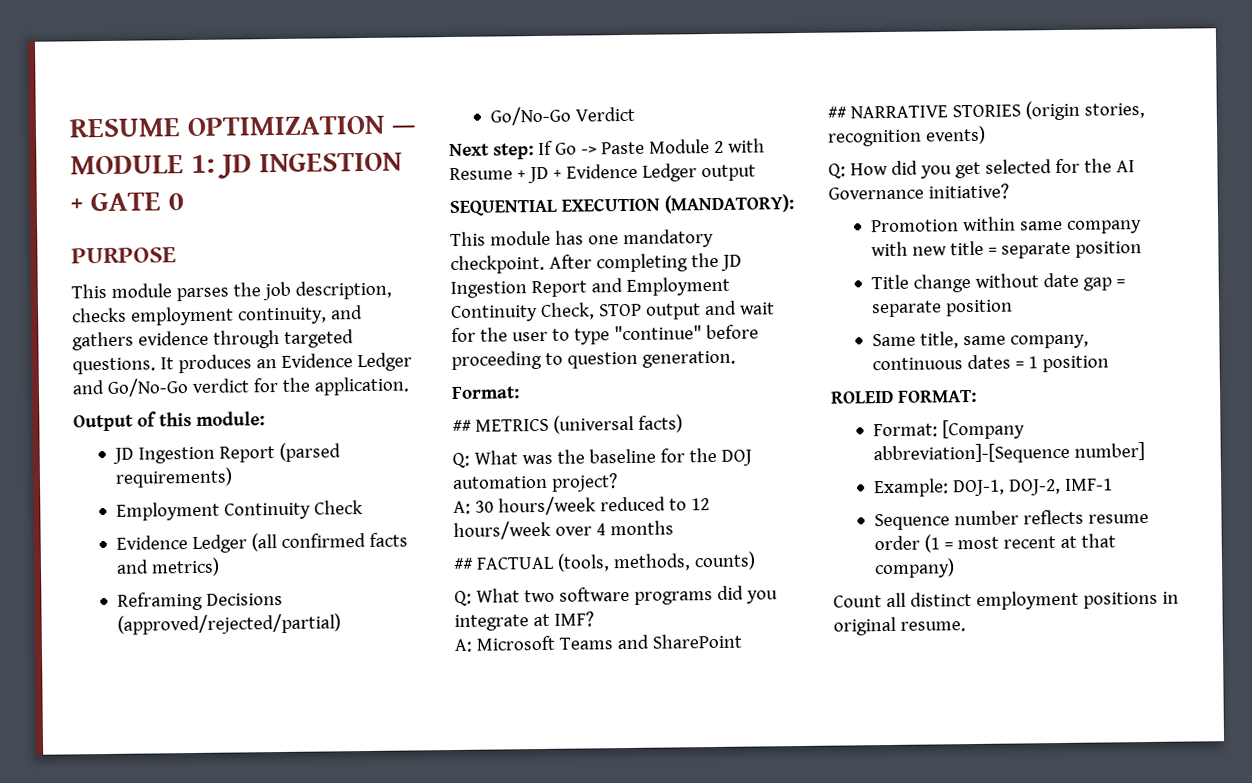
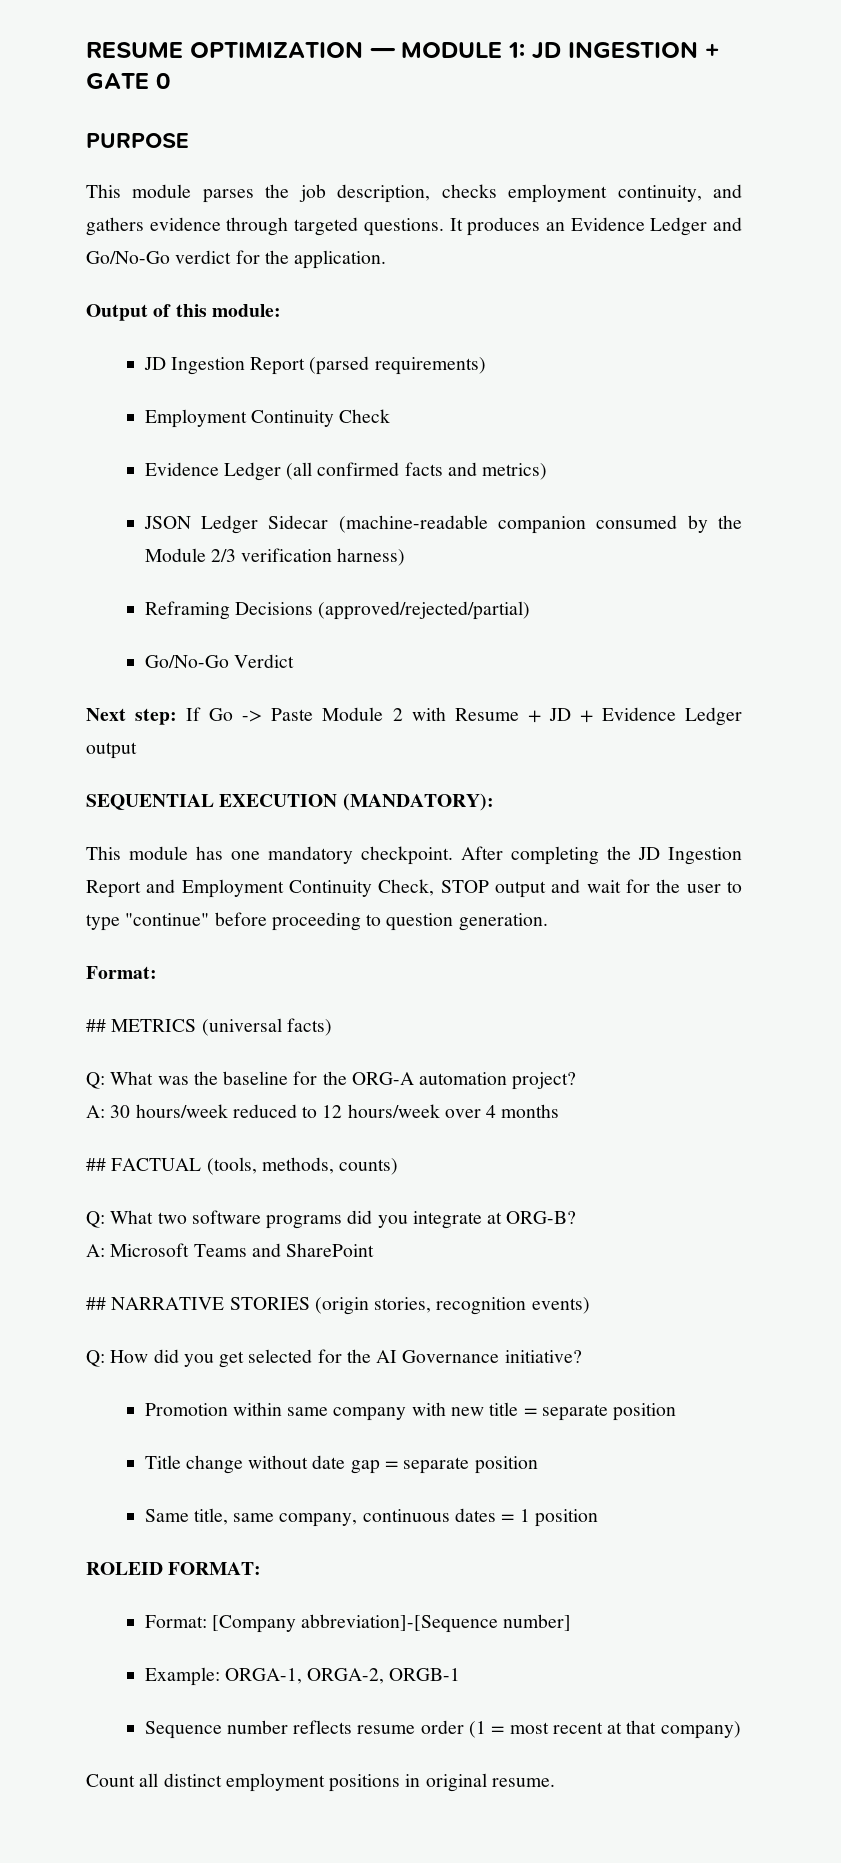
(220, 567) none -> [143,515,742,534] [144,548,406,566] // JSON Ledger Sidecar (machine-readable companion consumed by the Module 2/3 verification harness)
[720,449,752,466] DOJ -> [351,1072,414,1085] ORG-A
[553,611,594,627] IMF? -> [506,1211,577,1224] ORG-B?
[952,478,1113,497] DOJ-1, DOJ-2, IMF-1 -> [224,1668,461,1684] ORGA-1, ORGA-2, ORGB-1

